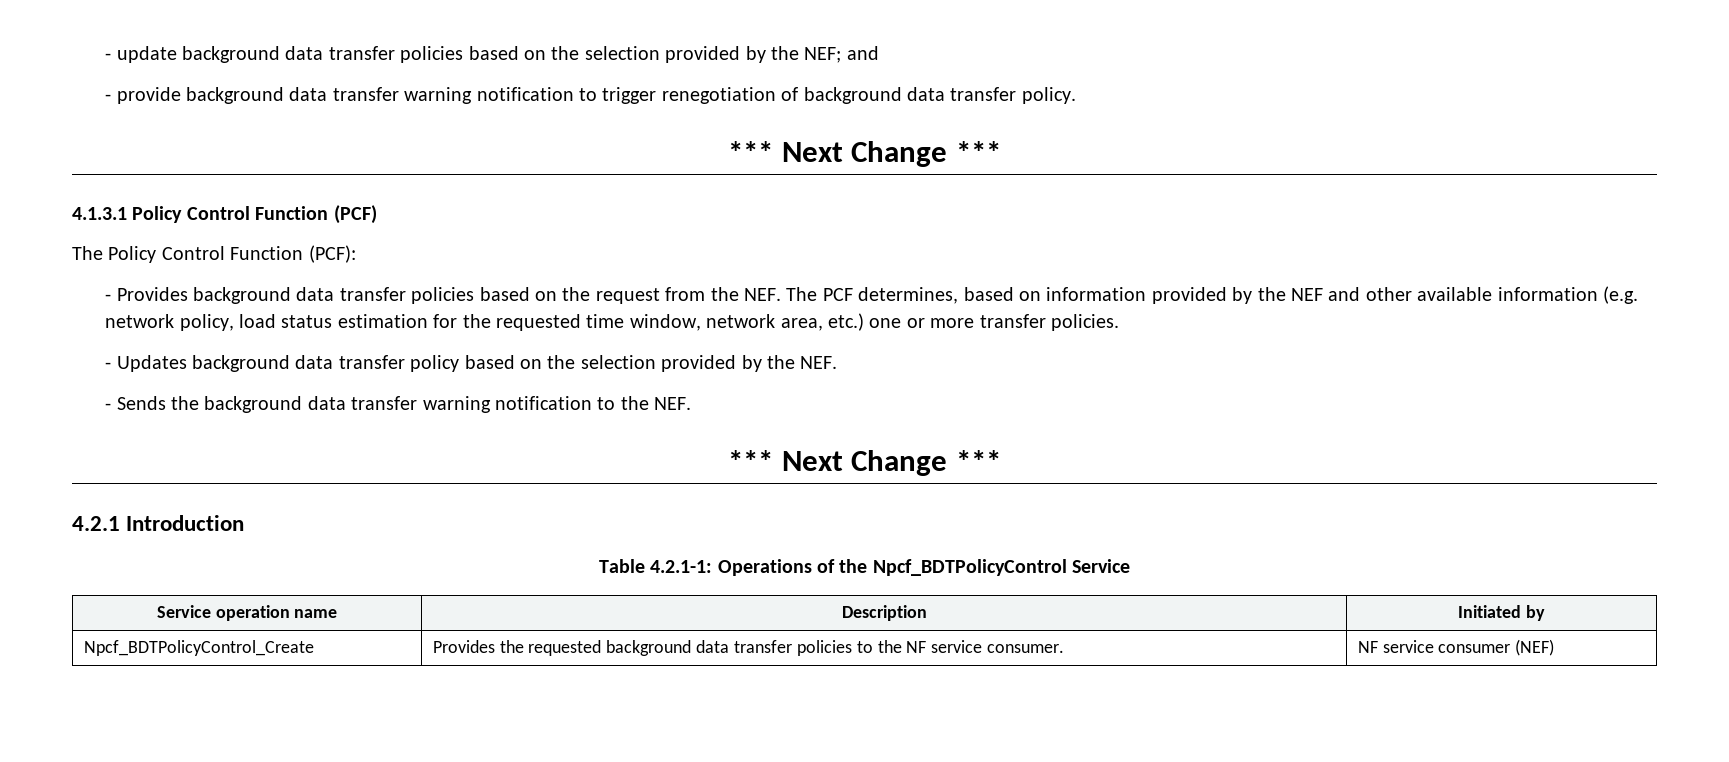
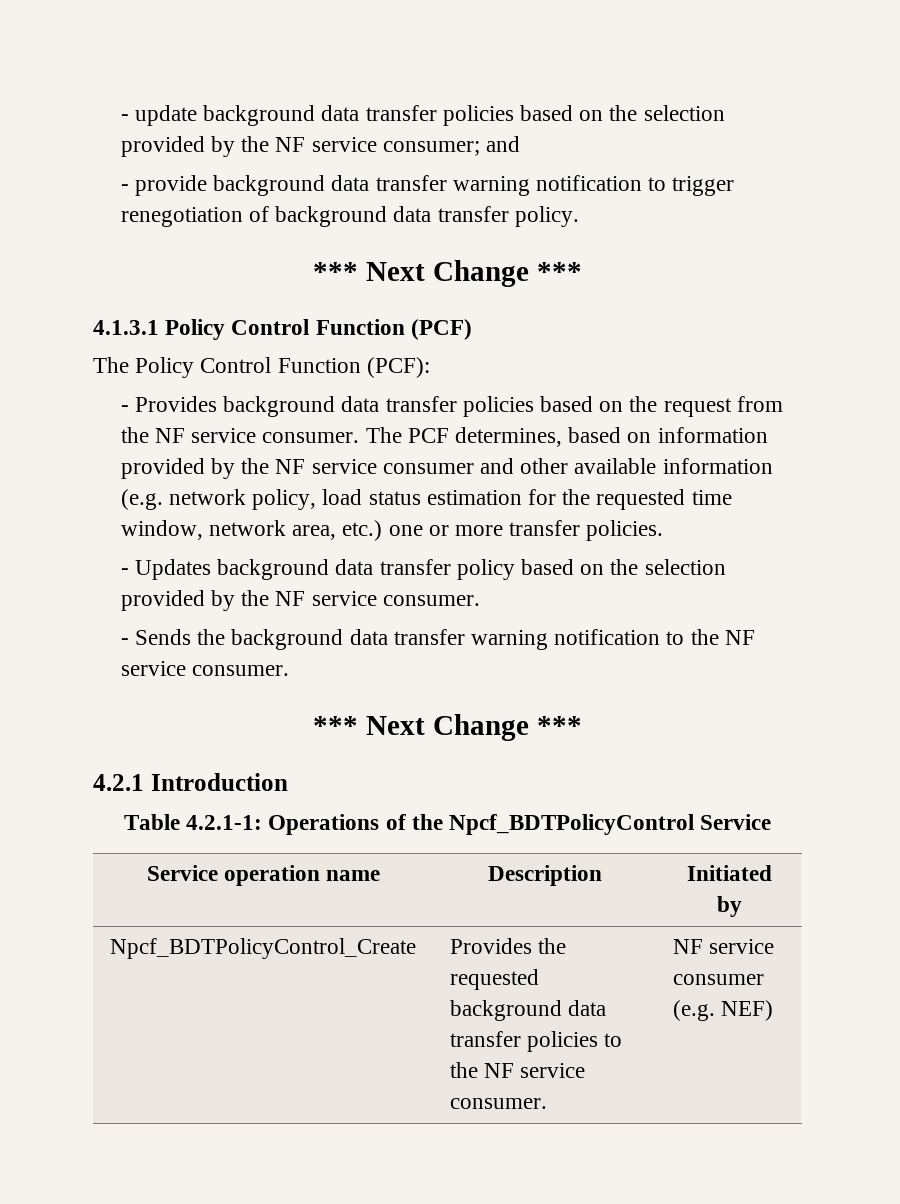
[804,47,842,63] NEF; -> [275,137,480,156] NF service consumer;
[743,288,781,301] NEF. -> [154,428,360,443] NF service consumer.
[1290,288,1323,301] NEF -> [275,459,474,474] NF service consumer
[800,356,838,369] NEF. -> [275,591,480,606] NF service consumer.
[654,397,692,410] NEF. -> [724,630,755,645] [120,661,289,676] NF service consumer.
[1515,639,1555,656] (NEF) -> [672,1000,774,1021] (e.g. NEF)

